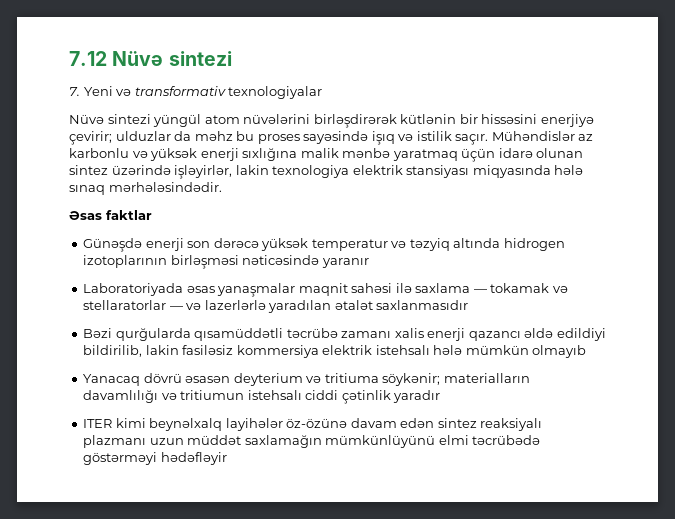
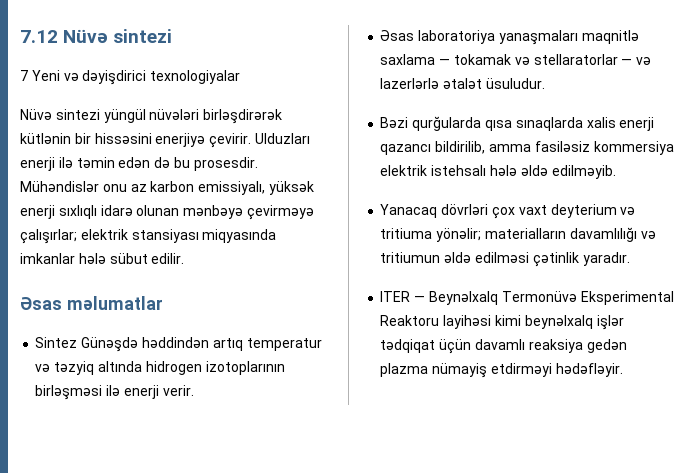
[69,87,80,96] 7. -> [20,70,28,81] 7
[134,86,226,96] transformativ -> [82,70,147,85] dəyişdirici
[204,114,311,124] atom nüvələrini -> [149,109,200,120] nüvələri
[69,131,594,145] [69,148,584,162] [69,165,584,179] [69,182,222,195] [69,210,152,220] [83,238,309,252] çevirir; ulduzlar da məhz bu proses sayəsində işıq və istilik saçır. Mühəndislər az karbonlu və yüksək enerji sıxlığına malik mənbə yaratmaq üçün idarə olunan sintez üzərində işləyirlər, lakin texnologiya elektrik stansiyası miqyasında hələ sınaq mərhələsindədir. // Əsas faktlar // Günəşdə enerji son dərəcə yüksək -> [209,133,310,148] [20,157,258,171] [20,181,314,195] [20,205,314,220] [20,229,277,244] [20,253,185,264] [20,296,163,310] [35,337,243,352] çevirir. Ulduzları enerji ilə təmin edən də bu prosesdir. Mühəndislər onu az karbon emissiyalı, yüksək enerji sıxlıqlı idarə olunan mənbəyə çevirməyə çalışırlar; elektrik stansiyası miqyasında imkanlar hələ sübut edilir. // Əsas məlumatlar // Sintez Günəşdə həddindən artıq
[242,255,369,268] [83,283,412,297] nəticəsində yaranır // Laboratoriyada əsas yanaşmalar maqnit sahəsi ilə -> [106,385,194,399] [380,30,639,45] ilə enerji verir. // Əsas laboratoriya yanaşmaları maqnitlə
[268,300,469,313] yaradılan ətalət saxlanmasıdır -> [443,78,545,89] ətalət üsuludur.
[194,328,606,341] [83,345,179,357] qısamüddətli təcrübə zamanı xalis enerji qazancı əldə edildiyi bildirilib, lakin -> [484,117,655,131] [380,141,531,155] qısa sınaqlarda xalis enerji qazancı bildirilib, amma
[465,345,587,358] mümkün olmayıb -> [520,165,616,179] əldə edilməyib.
[143,373,231,383] dövrü əsasən -> [441,204,547,219] dövrləri çox vaxt
[382,373,441,386] söykənir; -> [436,228,482,242] yönəlir;
[247,390,441,404] [83,418,543,431] [83,435,541,448] [83,452,227,465] istehsalı ciddi çətinlik yaradır // ITER kimi beynəlxalq layihələr öz-özünə davam edən sintez reaksiyalı plazmanı uzun müddət saxlamağın mümkünlüyünü elmi təcrübədə göstərməyi hədəfləyir -> [444,252,630,267] [380,291,674,305] [380,315,624,330] [380,339,627,354] [380,363,623,378] əldə edilməsi çətinlik yaradır. // ITER — Beynəlxalq Termonüvə Eksperimental Reaktoru layihəsi kimi beynəlxalq işlər tədqiqat üçün davamlı reaksiya gedən plazma nümayiş etdirməyi hədəfləyir.

